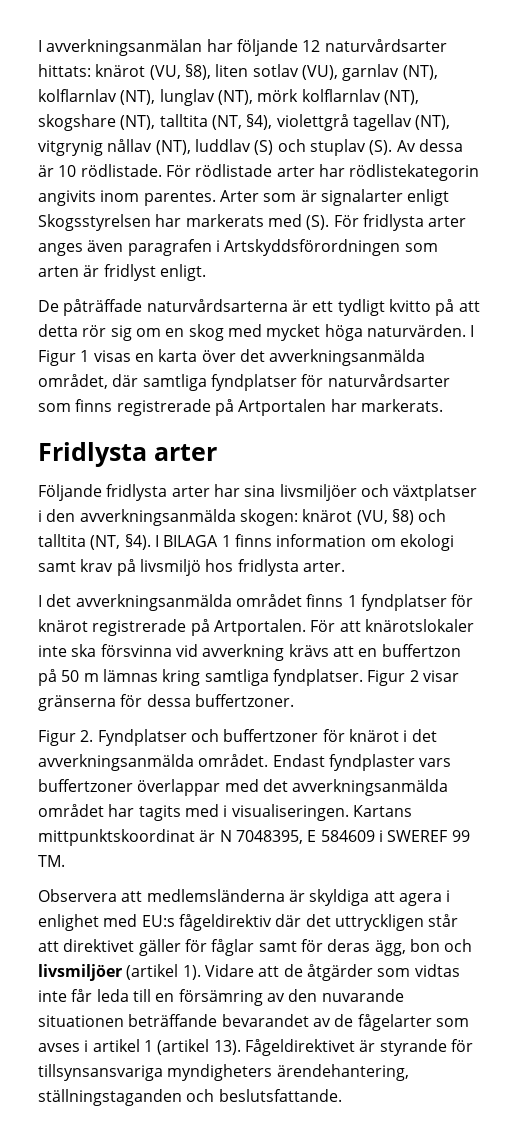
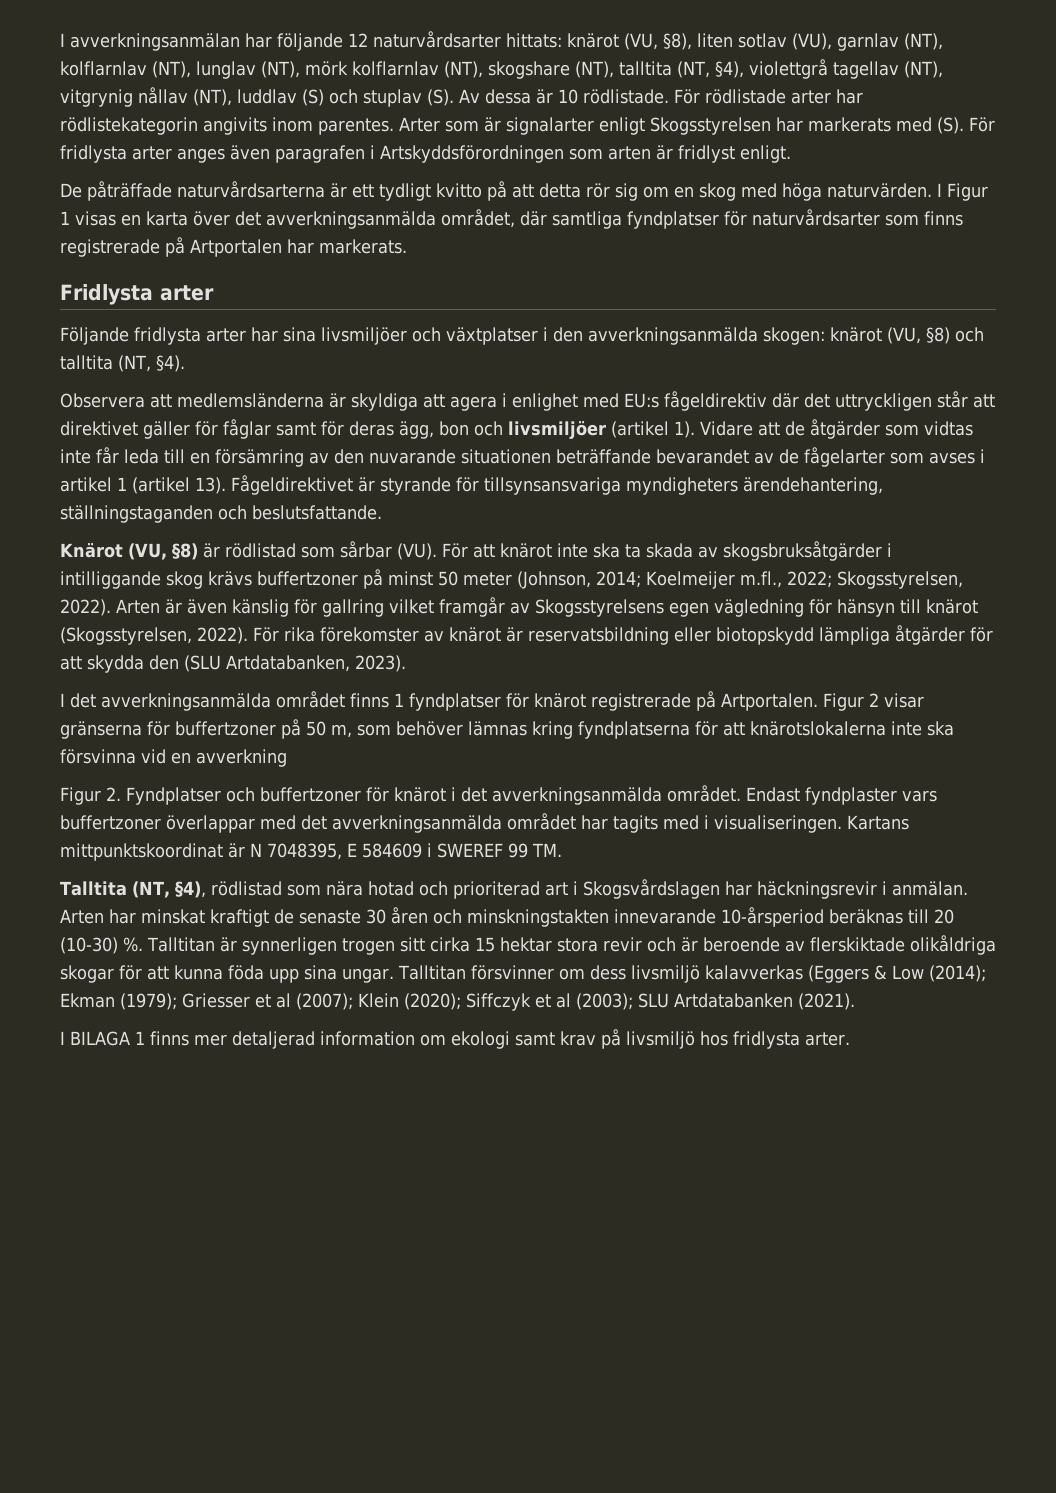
[266,324,321,341] mycket -> (777, 190) none
[154,534,454,551] [38,559,345,576] [38,594,474,611] [38,619,474,636] [38,644,461,661] [38,669,459,686] [38,694,294,711] [38,729,437,746] [38,754,452,771] [38,779,449,796] [38,804,412,821] [38,829,470,846] [38,855,65,867] I BILAGA 1 finns information om ekologi samt krav på livsmiljö hos fridlysta arter. // I det avverkningsanmälda området finns 1 fyndplatser för knärot registrerade på Artportalen. För att knärotslokaler inte ska försvinna vid avverkning krävs att en buffertzon på 50 m lämnas kring samtliga fyndplatser. Figur 2 visar gränserna för dessa buffertzoner. // Figur 2. Fyndplatser och buffertzoner för knärot i det avverkningsanmälda området. Endast fyndplaster vars buffertzoner överlappar med det avverkningsanmälda området har tagits med i visualiseringen. Kartans mittpunktskoordinat är N 7048395, E 584609 i SWEREF 99 TM. -> (185, 363) none
(342, 1095) none -> [60,541,892,561] [60,569,963,589] [60,597,978,617] [60,625,993,645] [60,655,406,673] [60,691,924,711] [60,719,954,739] [60,749,287,767] [60,785,937,805] [60,813,909,833] [60,843,562,861] [60,879,968,899] [60,907,954,927] [60,935,996,955] [60,965,986,983] [60,993,855,1011] [60,1029,850,1049] // Knärot (VU, §8) är rödlistad som sårbar (VU). För att knärot inte ska ta skada av skogsbruksåtgärder i intilliggande skog krävs buffertzoner på minst 50 meter (Johnson, 2014; Koelmeijer m.fl., 2022; Skogsstyrelsen, 2022). Arten är även känslig för gallring vilket framgår av Skogsstyrelsens egen vägledning för hänsyn till knärot (Skogsstyrelsen, 2022). För rika förekomster av knärot är reservatsbildning eller biotopskydd lämpliga åtgärder för att skydda den (SLU Artdatabanken, 2023). // I det avverkningsanmälda området finns 1 fyndplatser för knärot registrerade på Artportalen. Figur 2 visar gränserna för buffertzoner på 50 m, som behöver lämnas kring fyndplatserna för att knärotslokalerna inte ska försvinna vid en avverkning // Figur 2. Fyndplatser och buffertzoner för knärot i det avverkningsanmälda området. Endast fyndplaster vars buffertzoner överlappar med det avverkningsanmälda området har tagits med i visualiseringen. Kartans mittpunktskoordinat är N 7048395, E 584609 i SWEREF 99 TM. // Talltita (NT, §4), rödlistad som nära hotad och prioriterad art i Skogsvårdslagen har häckningsrevir i anmälan. Arten har minskat kraftigt de senaste 30 åren och minskningstakten innevarande 10-årsperiod beräknas till 20 (10-30) %. Talltitan är synnerligen trogen sitt cirka 15 hektar stora revir och är beroende av flerskiktade olikåldriga skogar för att kunna föda upp sina ungar. Talltitan försvinner om dess livsmiljö kalavverkas (Eggers & Low (2014); Ekman (1979); Griesser et al (2007); Klein (2020); Siffczyk et al (2003); SLU Artdatabanken (2021). // I BILAGA 1 finns mer detaljerad information om ekologi samt krav på livsmiljö hos fridlysta arter.

